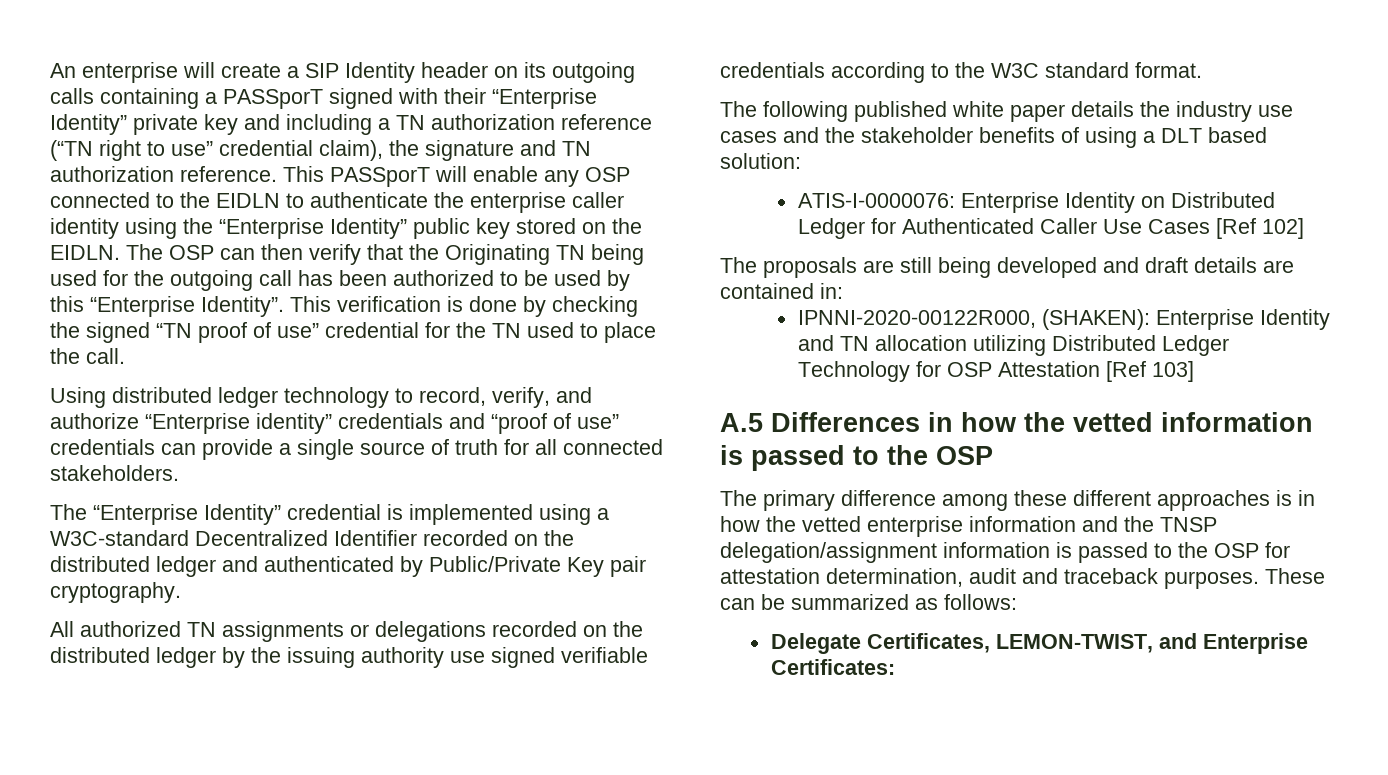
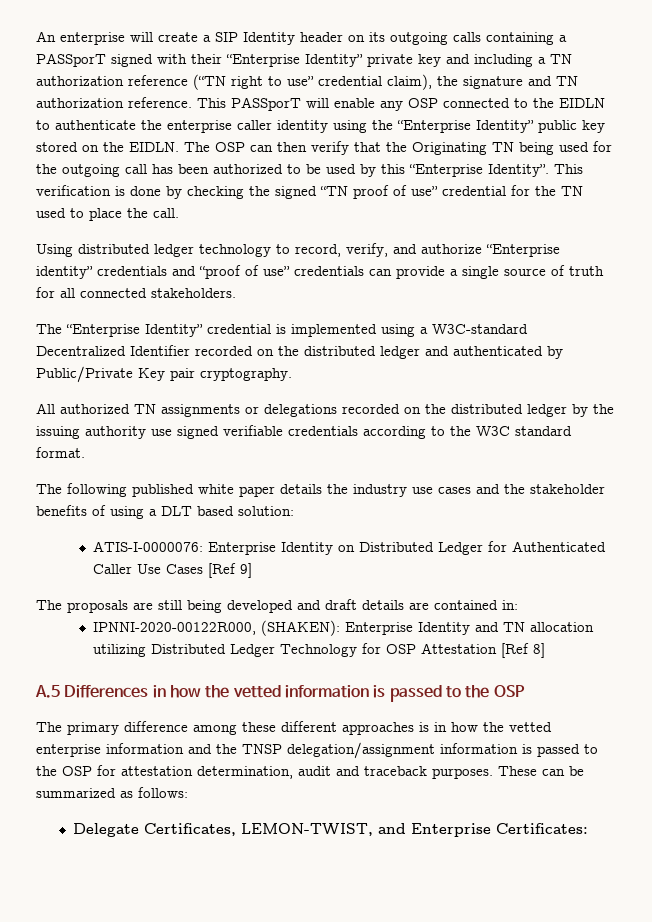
[1261,218,1304,239] 102] -> [240,563,253,578] 9]
[1151,361,1194,382] 103] -> [533,643,546,658] 8]

